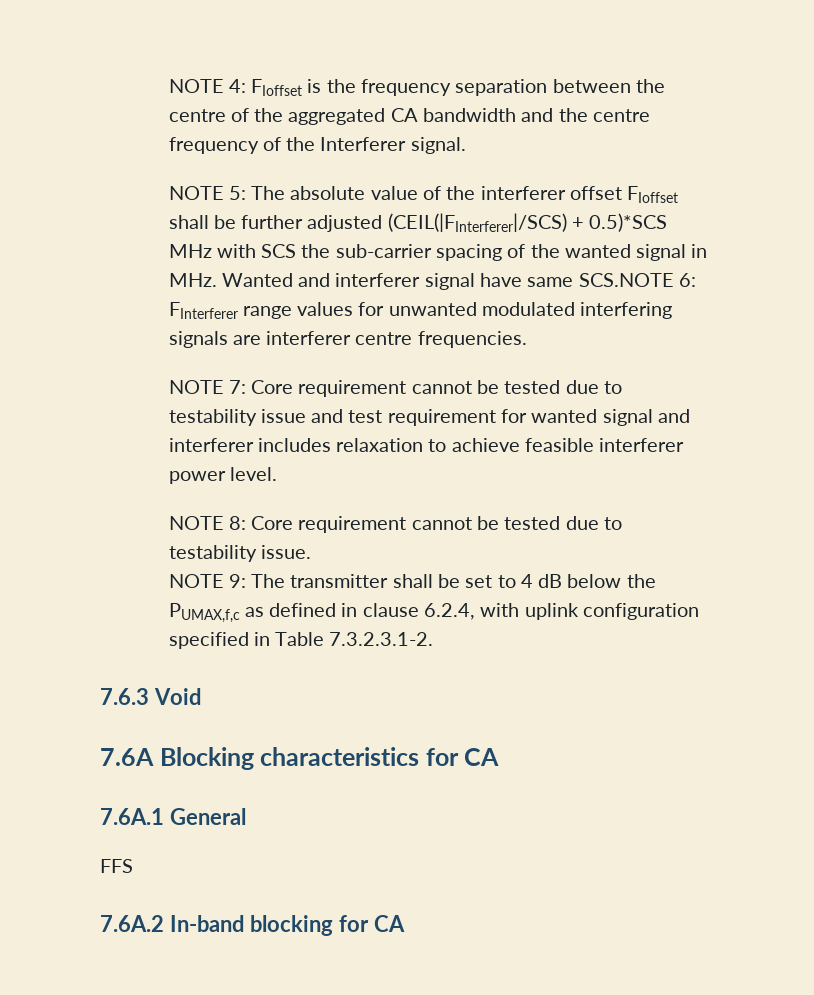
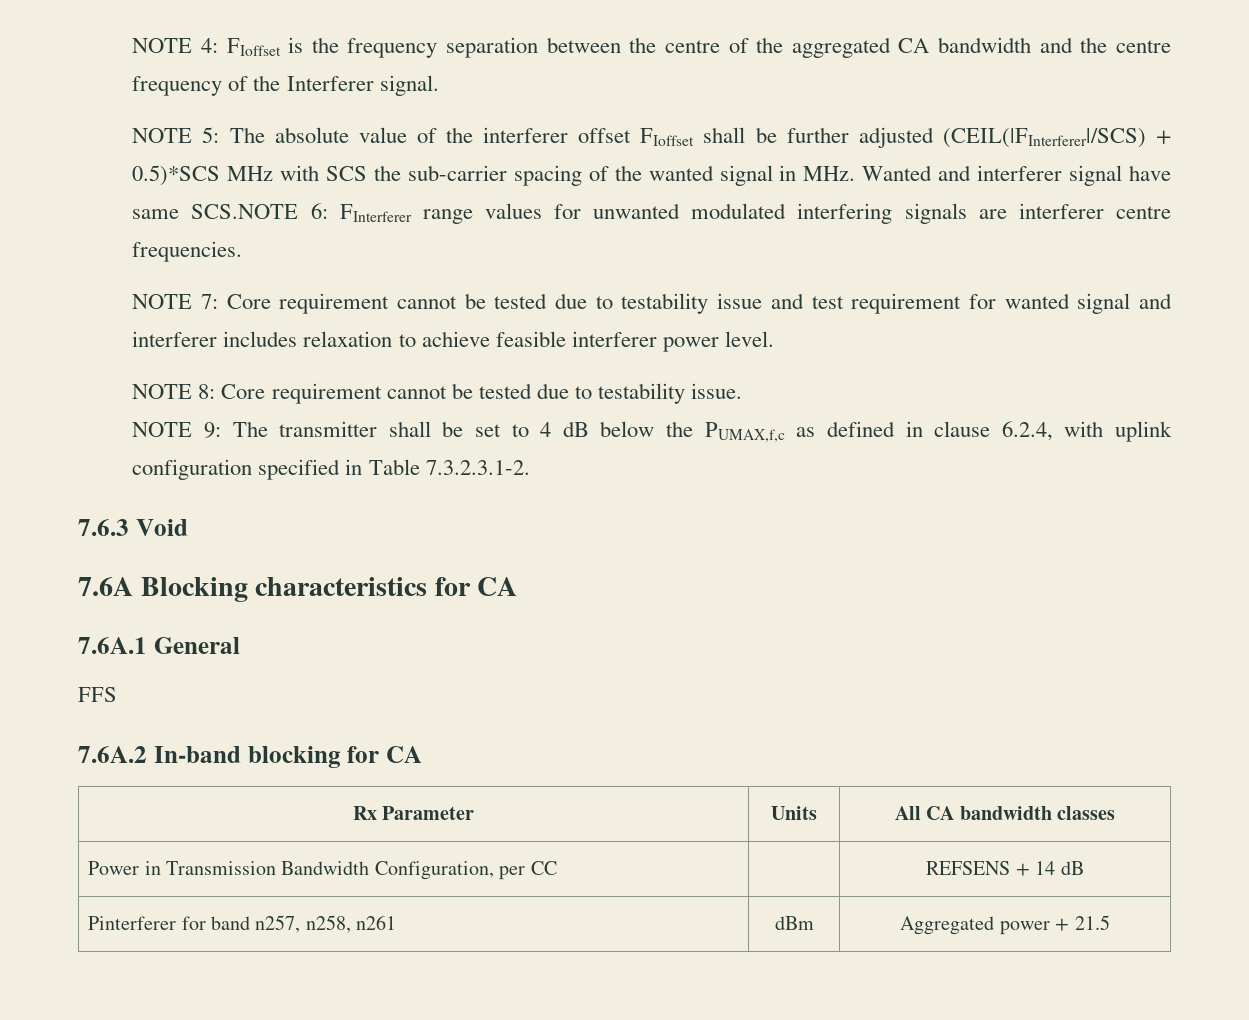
(405, 923) none -> [352,806,475,820] [771,806,817,820] [894,806,1116,820] [88,861,557,880] [926,861,1084,876] [88,915,397,933] [774,916,814,930] [900,915,1110,935] // Rx Parameter | Units | All CA bandwidth classes // Power in Transmission Bandwidth Configuration, per CC | | REFSENS + 14 dB // Pinterferer for band n257, n258, n261 | dBm | Aggregated power + 21.5

